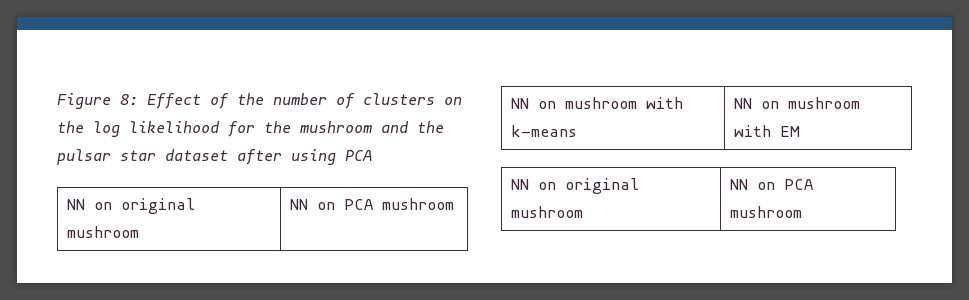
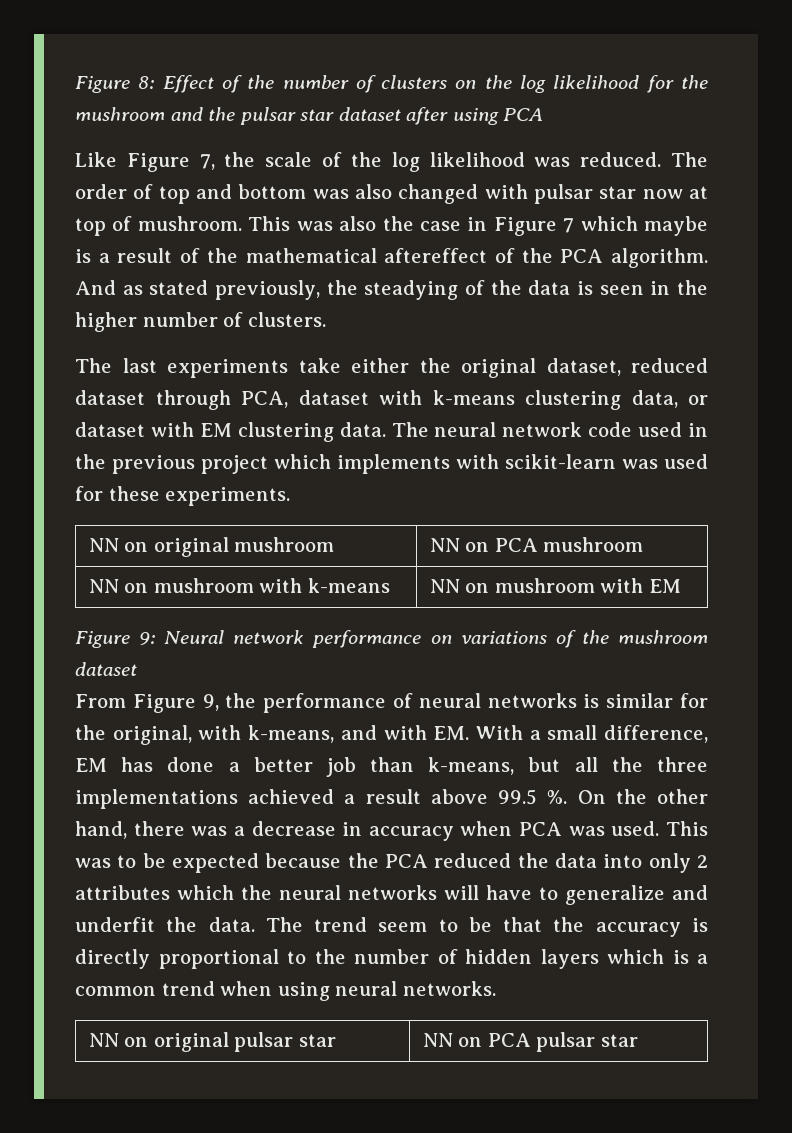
(372, 155) none -> [75,152,708,172] [75,184,709,204] [75,216,709,236] [75,248,708,268] [75,280,708,300] [75,312,326,332] [75,358,708,378] [75,390,708,410] [75,422,708,442] [75,454,708,474] [75,486,291,506] // Like Figure 7, the scale of the log likelihood was reduced. The order of top and bottom was also changed with pulsar star now at top of mushroom. This was also the case in Figure 7 which maybe is a result of the mathematical aftereffect of the PCA algorithm. And as stated previously, the steadying of the data is seen in the higher number of clusters. // The last experiments take either the original dataset, reduced dataset through PCA, dataset with k-means clustering data, or dataset with EM clustering data. The neural network code used in the previous project which implements with scikit-learn was used for these experiments.
[510,178,639,194] [510,206,583,218] [729,179,814,190] [729,206,802,218] // NN on original mushroom | NN on PCA mushroom -> [75,630,709,648] [75,662,137,676] [75,693,708,713] [75,725,708,745] [75,757,708,777] [75,789,708,809] [75,821,708,841] [75,853,709,873] [75,885,708,905] [75,917,708,937] [75,949,708,969] [75,981,496,1001] [88,1032,336,1052] [422,1032,638,1052] // Figure 9: Neural network performance on variations of the mushroom dataset // From Figure 9, the performance of neural networks is similar for the original, with k-means, and with EM. With a small difference, EM has done a better job than k-means, but all the three implementations achieved a result above 99.5 %. On the other hand, there was a decrease in accuracy when PCA was used. This was to be expected because the PCA reduced the data into only 2 attributes which the neural networks will have to generalize and underfit the data. The trend seem to be that the accuracy is directly proportional to the number of hidden layers which is a common trend when using neural networks. // NN on original pulsar star | NN on PCA pulsar star

